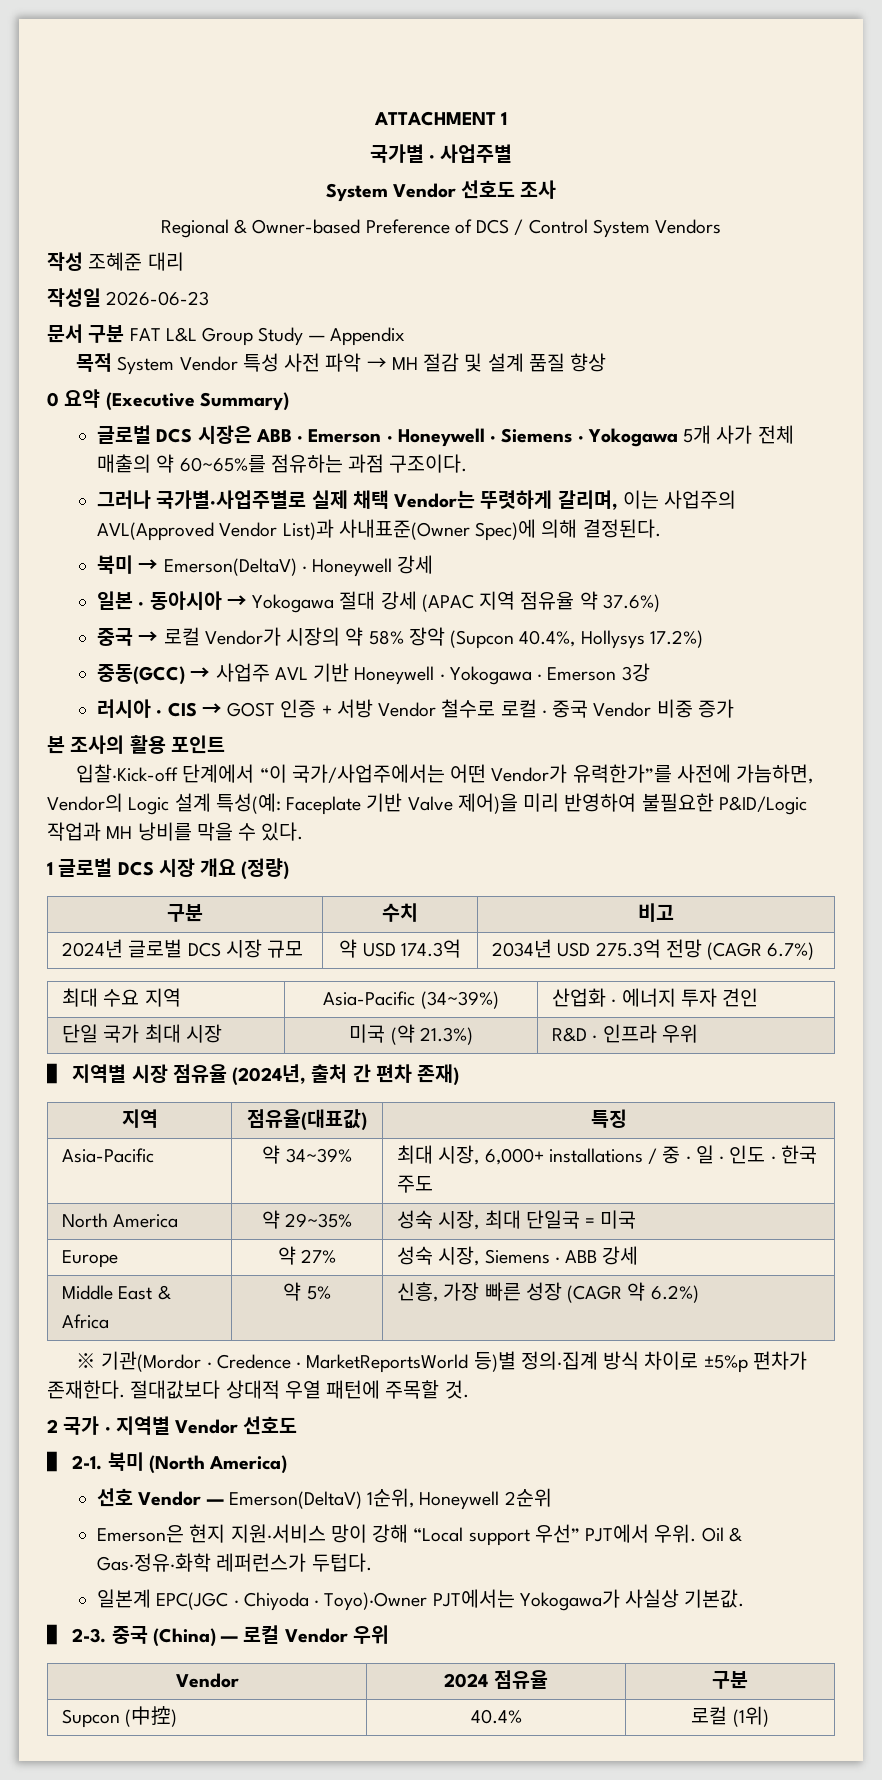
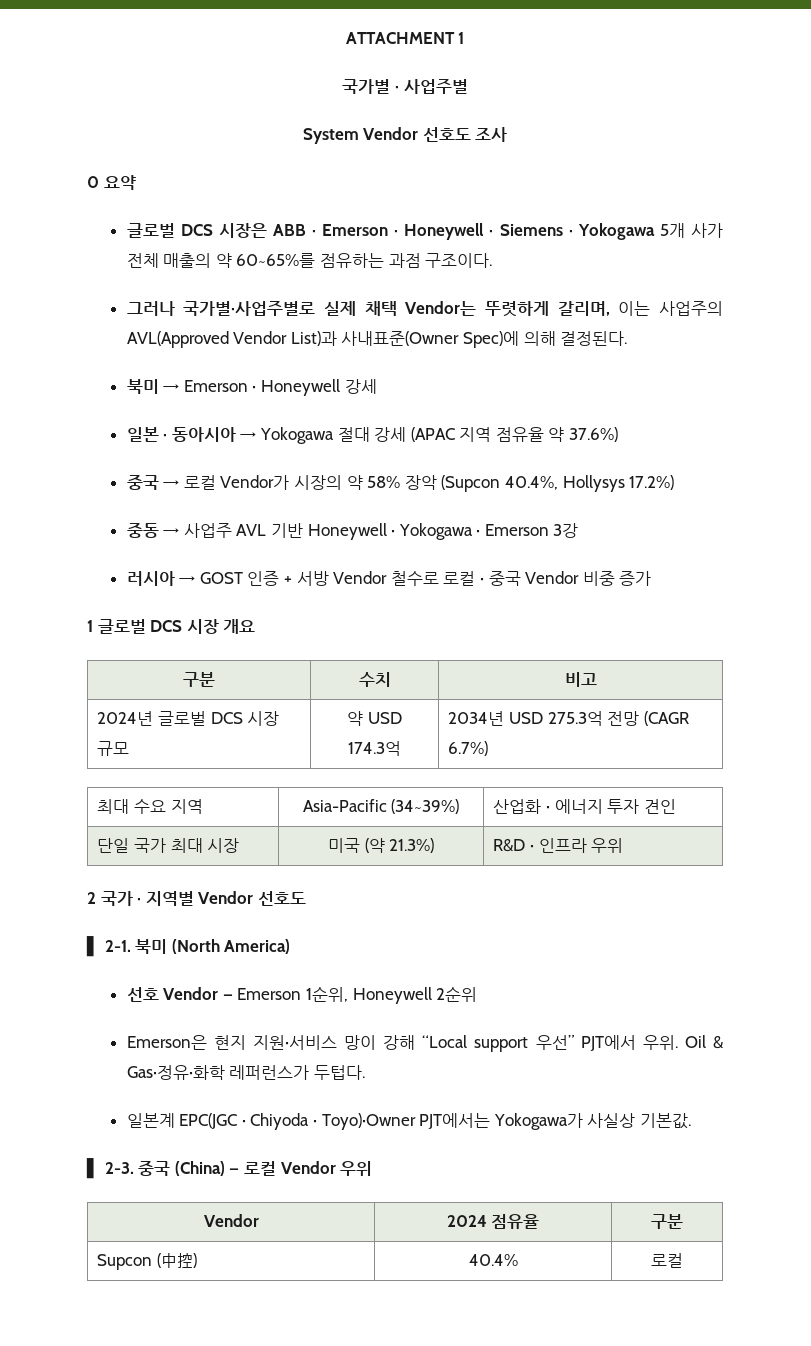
[160,219,722,238] [47,252,184,271] [47,288,210,307] [47,324,405,346] [76,353,607,375] // Regional & Owner-based Preference of DCS / Control System Vendors // 작성 조혜준 대리 // 작성일 2026-06-23 // 문서 구분 FAT L&L Group Study — Appendix // 목적 System Vendor 특성 사전 파악 → MH 절감 및 설계 품질 향상 -> (508, 134) none
[105,392,289,411] (Executive Summary) -> (136, 182) none
[163,558,297,576] Emerson(DeltaV) -> [183,380,248,392] Emerson
[96,664,185,685] 중동(GCC) -> [126,523,159,538] 중동
[156,702,197,717] · CIS -> (175, 578) none
[47,735,225,754] [76,764,814,784] [47,793,807,815] [47,822,304,841] // 본 조사의 활용 포인트 // 입찰·Kick-off 단계에서 “이 국가/사업주에서는 어떤 Vendor가 유력한가”를 사전에 가늠하면, Vendor의 Logic 설계 특성(예: Faceplate 기반 Valve 제어)을 미리 반영하여 불필요한 P&ID/Logic 작업과 MH 낭비를 막을 수 있다. -> (652, 578) none
[241,858,290,880] (정량) -> (256, 626) none
[47,1063,460,1086] [121,1109,158,1128] [247,1109,368,1131] [590,1109,627,1128] [62,1148,155,1163] [262,1145,352,1164] [397,1145,818,1165] [397,1175,434,1193] [62,1213,179,1228] [261,1210,353,1229] [397,1210,637,1230] [62,1250,119,1268] [277,1246,337,1265] [397,1246,639,1266] [62,1285,171,1300] [62,1314,110,1329] [283,1282,331,1301] [397,1282,699,1303] [76,1351,807,1373] [47,1380,469,1399] // ▌ 지역별 시장 점유율 (2024년, 출처 간 편차 존재) // 지역 | 점유율(대표값) | 특징 // Asia-Pacific | 약 34~39% | 최대 시장, 6,000+ installations / 중 · 일 · 인도 · 한국 주도 // North America | 약 29~35% | 성숙 시장, 최대 단일국 = 미국 // Europe | 약 27% | 성숙 시장, Siemens · ABB 강세 // Middle East & Africa | 약 5% | 신흥, 가장 빠른 성장 (CAGR 약 6.2%) // ※ 기관(Mordor · Credence · MarketReportsWorld 등)별 정의·집계 방식 차이로 ±5%p 편차가 존재한다. 절대값보다 상대적 우열 패턴에 주목할 것. -> (624, 845) none
[228,1491,362,1509] Emerson(DeltaV) -> [237,988,302,1000] Emerson
[732,1706,769,1727] (1위) -> (683, 1260) none

